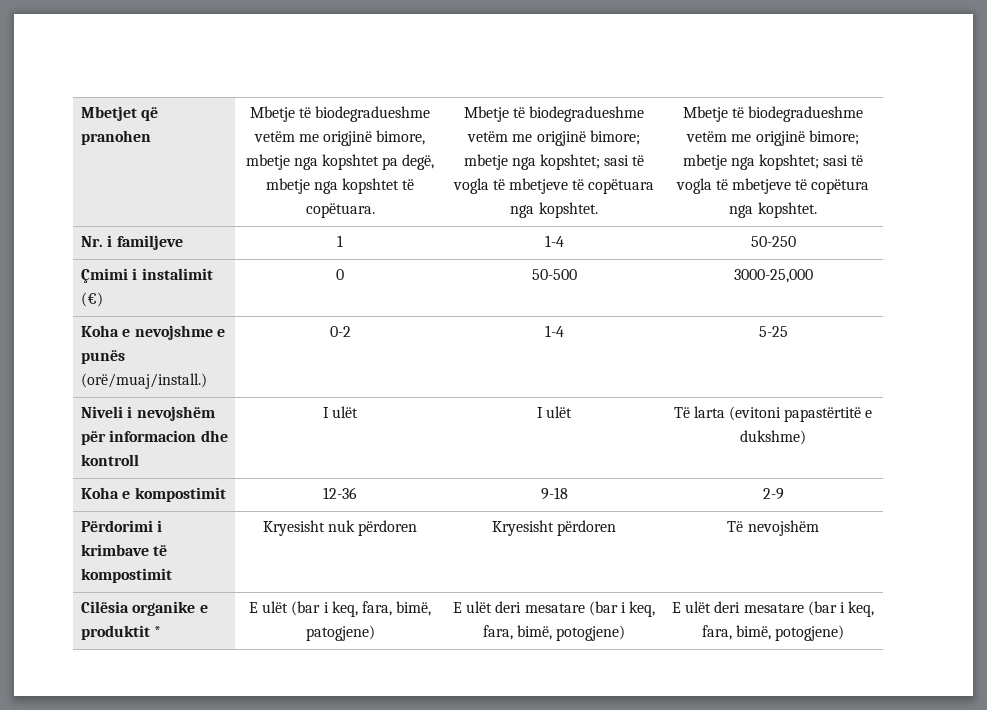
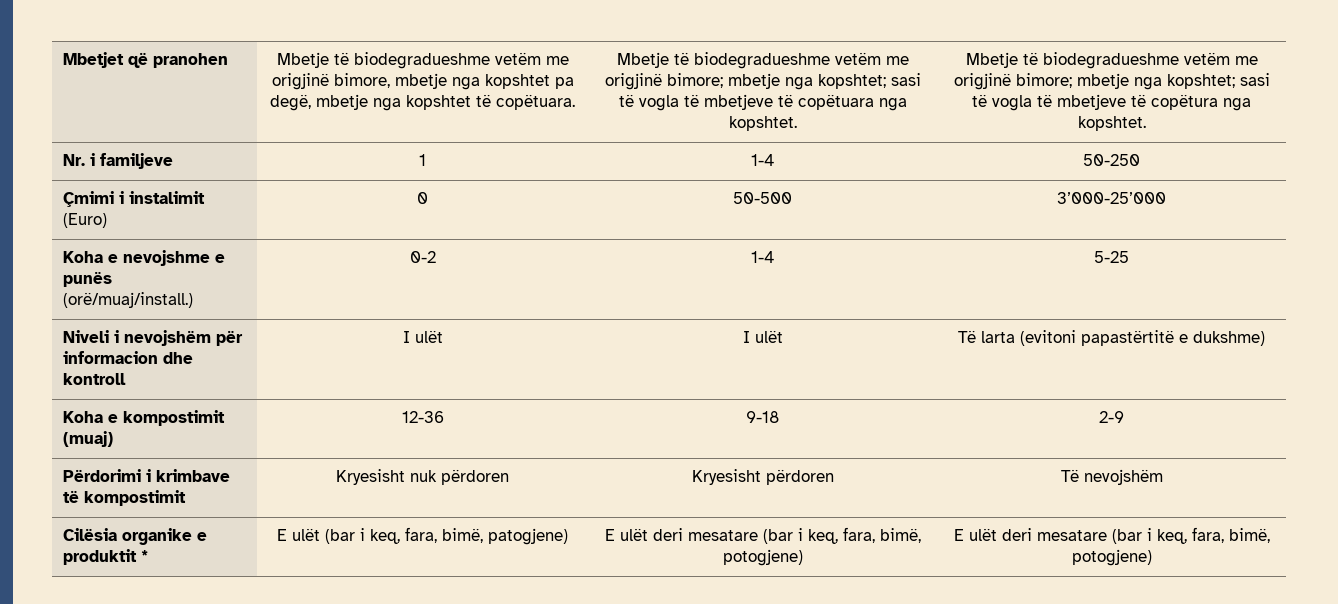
[81,292,104,307] (€) -> [63,213,108,228] (Euro)
[733,269,813,283] 3000-25,000 -> [1057,192,1166,204] 3’000-25’000
(226, 494) none -> [63,431,114,447] (muaj)

